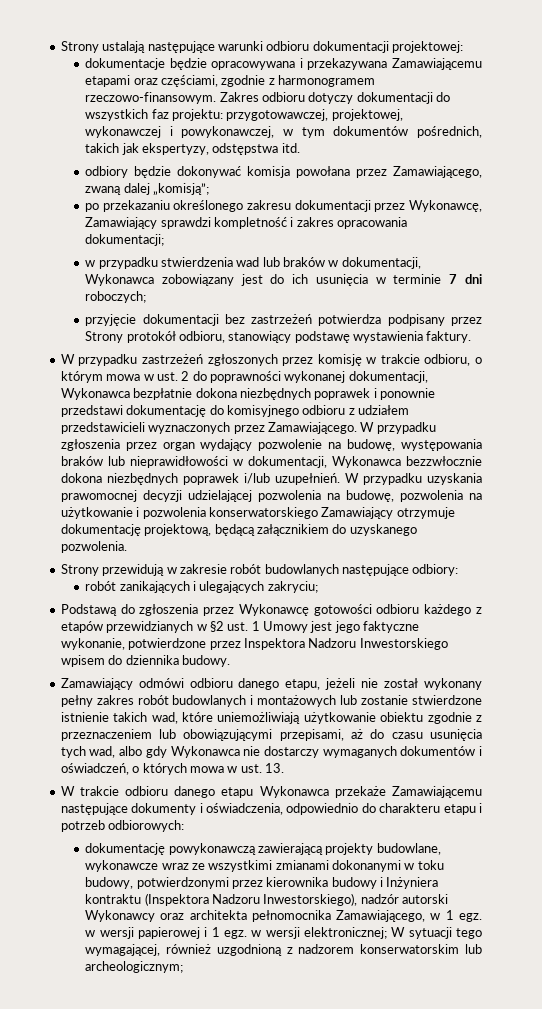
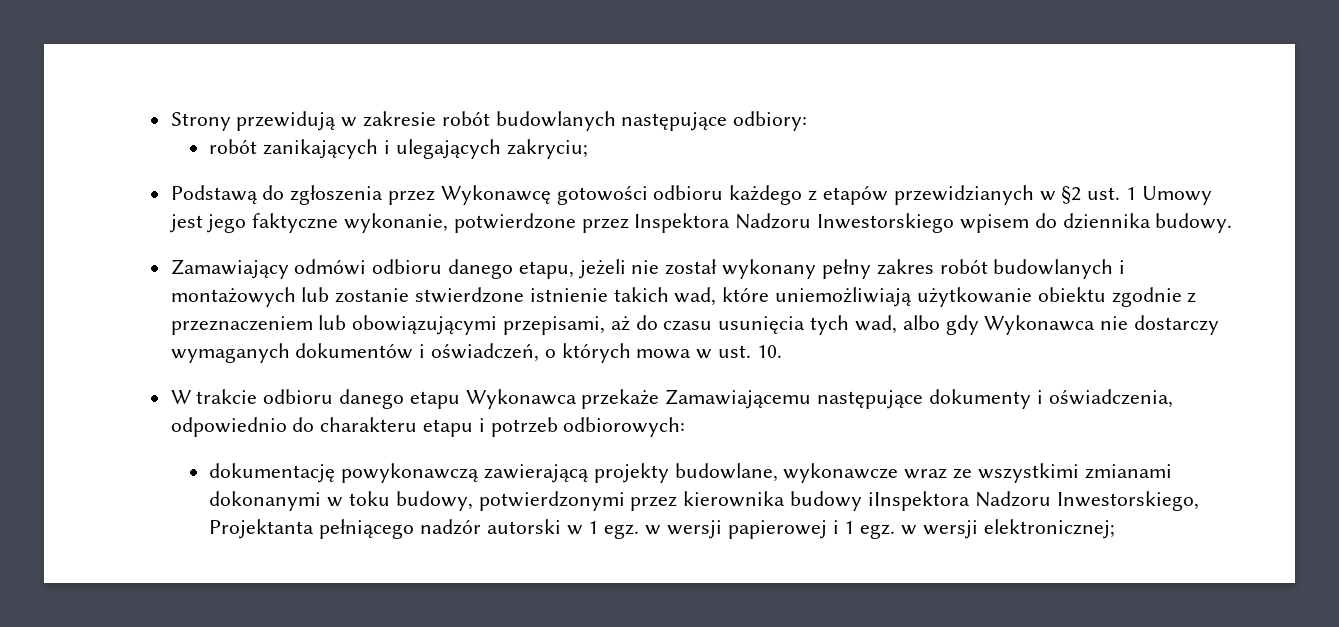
[60,41,463,53] [85,58,482,70] [85,75,376,87] [85,92,451,104] [85,109,403,121] [85,126,482,138] [85,143,300,155] [85,166,482,178] [85,183,209,196] [85,200,482,212] [85,217,408,229] [85,234,165,246] [85,257,421,269] [85,274,482,286] [85,291,147,303] [85,314,482,326] [85,331,472,343] [60,354,482,366] [60,371,428,383] [60,388,435,400] [60,405,409,417] [60,422,436,434] [60,439,483,451] [60,456,482,468] [60,473,482,485] [60,490,482,502] [60,507,455,519] [60,524,417,536] [60,541,127,553] [60,564,99,576] Strony ustalają następujące warunki odbioru dokumentacji projektowej: // dokumentacje będzie opracowywana i przekazywana Zamawiającemu etapami oraz częściami, zgodnie z harmonogramem rzeczowo-finansowym. Zakres odbioru dotyczy dokumentacji do wszystkich faz projektu: przygotowawczej, projektowej, wykonawczej i powykonawczej, w tym dokumentów pośrednich, takich jak ekspertyzy, odstępstwa itd. // odbiory będzie dokonywać komisja powołana przez Zamawiającego, zwaną dalej „komisją”; // po przekazaniu określonego zakresu dokumentacji przez Wykonawcę, Zamawiający sprawdzi kompletność i zakres opracowania dokumentacji; // w przypadku stwierdzenia wad lub braków w dokumentacji, Wykonawca zobowiązany jest do ich usunięcia w terminie 7 dni roboczych; // przyjęcie dokumentacji bez zastrzeżeń potwierdza podpisany przez Strony protokół odbioru, stanowiący podstawę wystawienia faktury. // W przypadku zastrzeżeń zgłoszonych przez komisję w trakcie odbioru, o którym mowa w ust. 2 do poprawności wykonanej dokumentacji, Wykonawca bezpłatnie dokona niezbędnych poprawek i ponownie przedstawi dokumentację do komisyjnego odbioru z udziałem przedstawicieli wyznaczonych przez Zamawiającego. W przypadku zgłoszenia przez organ wydający pozwolenie na budowę, występowania braków lub nieprawidłowości w dokumentacji, Wykonawca bezzwłocznie dokona niezbędnych poprawek i/lub uzupełnień. W przypadku uzyskania prawomocnej decyzji udzielającej pozwolenia na budowę, pozwolenia na użytkowanie i pozwolenia konserwatorskiego Zamawiający otrzymuje dokumentację projektową, będącą załącznikiem do uzyskanego pozwolenia. // Strony -> [170,112,231,131] Strony
[265,763,284,773] 13. -> [756,345,782,358] 10.
[380,877,439,889] [85,893,449,906] [85,910,426,922] i Inżyniera kontraktu (Inspektora Nadzoru Inwestorskiego), nadzór autorski Wykonawcy oraz architekta pełnomocnika Zamawiającego, -> [867,491,1199,511] [209,519,561,539] iInspektora Nadzoru Inwestorskiego, Projektanta pełniącego nadzór autorski
[391,927,482,939] [85,944,482,956] [85,961,184,973] W sytuacji tego wymagającej, również uzgodnioną z nadzorem konserwatorskim lub archeologicznym; -> (1115, 529) none

